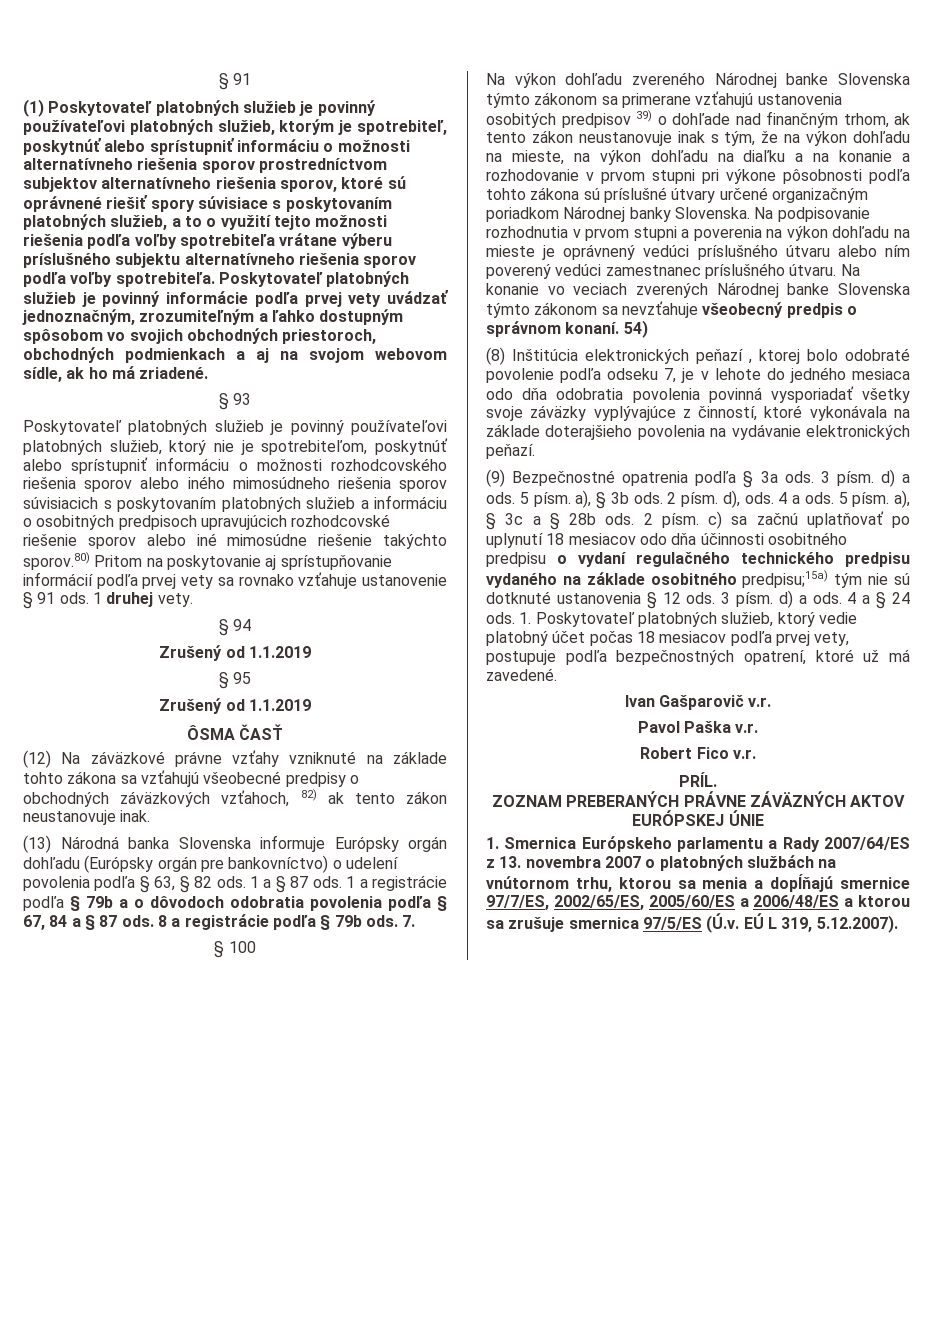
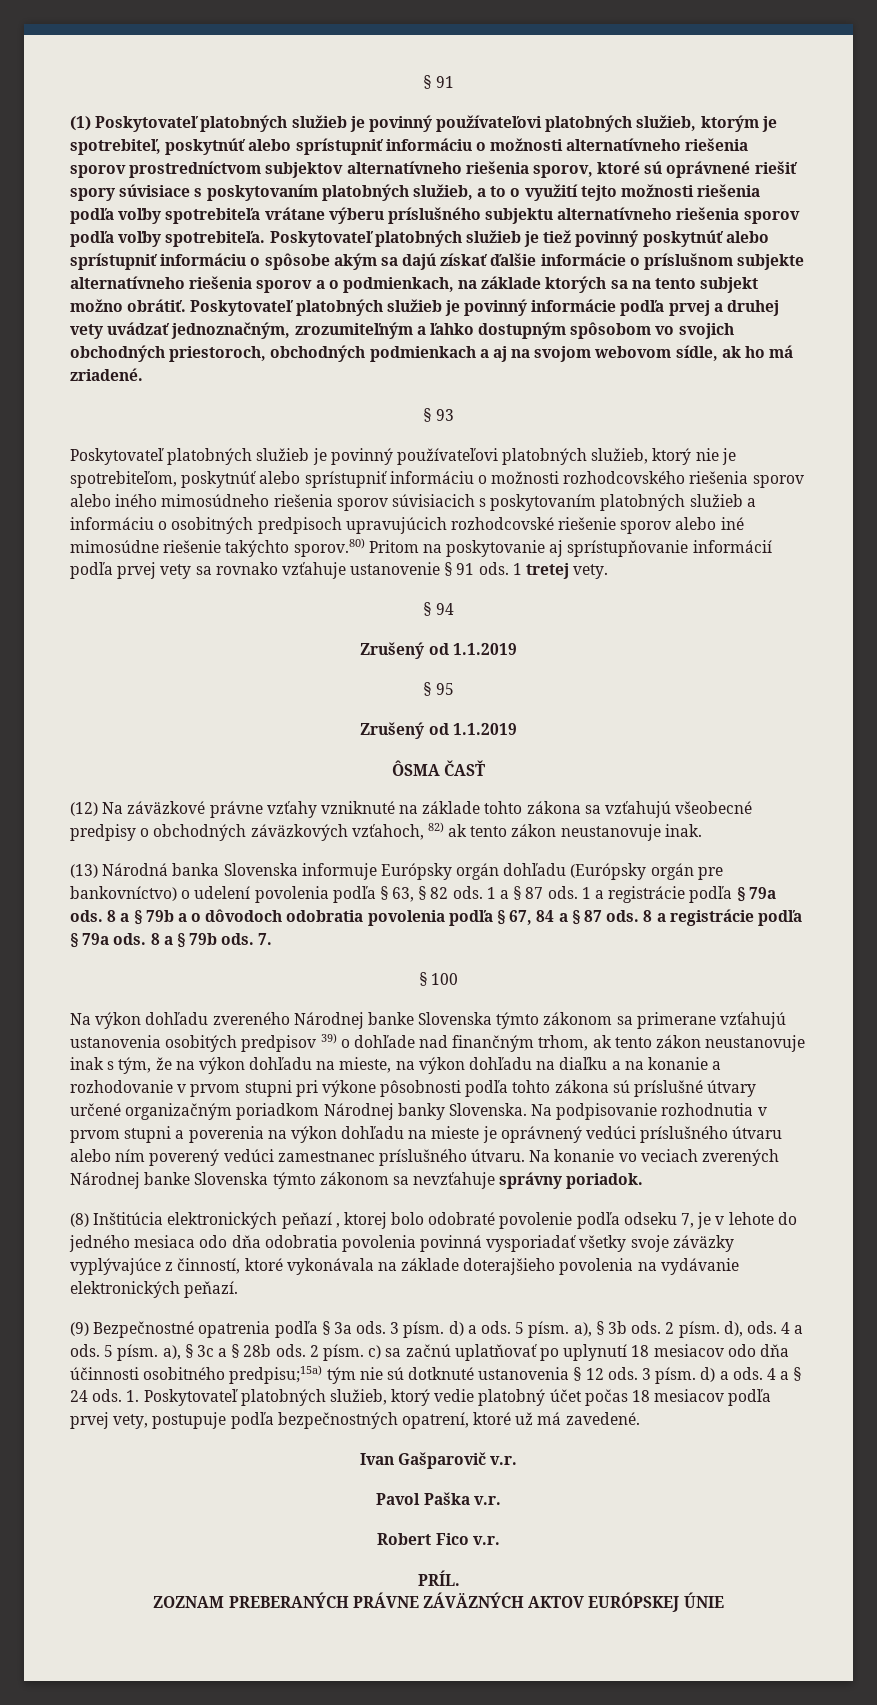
(96, 299) none -> [543,230,769,247] [70,253,805,270] [70,276,759,293] [70,299,460,316] tiež povinný poskytnúť alebo sprístupniť informáciu o spôsobe akým sa dajú získať ďalšie informácie o príslušnom subjekte alternatívneho riešenia sporov a o podmienkach, na základe ktorých sa na tento subjekt možno obrátiť. Poskytovateľ platobných služieb je
(342, 299) none -> [713,300,780,316] a druhej
[106,592,154,607] druhej -> [526,563,570,579] tretej
(80, 903) none -> [748,887,776,899] [70,910,142,925] 79a ods. 8 a §
(331, 922) none -> [82,933,185,948] 79a ods. 8 a §
[702,302,857,318] [486,320,648,338] všeobecný predpis o správnom konaní. 54) -> [499,1172,644,1189] správny poriadok.
[486,551,910,567] [486,572,737,588] predpisu o vydaní regulačného technického predpisu vydaného na základe osobitného -> (226, 1373) none
[486,836,910,852] [486,855,837,871] [486,874,910,892] [486,895,910,910] [486,913,898,933] // 1. Smernica Európskeho parlamentu a Rady 2007/64/ES z 13. novembra 2007 o platobných službách na vnútornom trhu, ktorou sa menia a dopĺňajú smernice 97/7/ES, 2002/65/ES, 2005/60/ES a 2006/48/ES a ktorou sa zrušuje smernica 97/5/ES (Ú.v. EÚ L 319, 5.12.2007). -> (724, 1600) none

